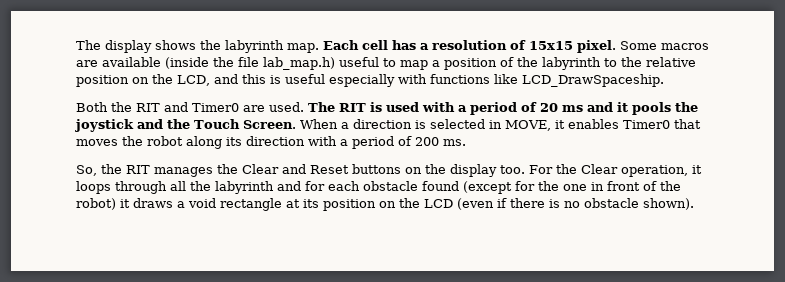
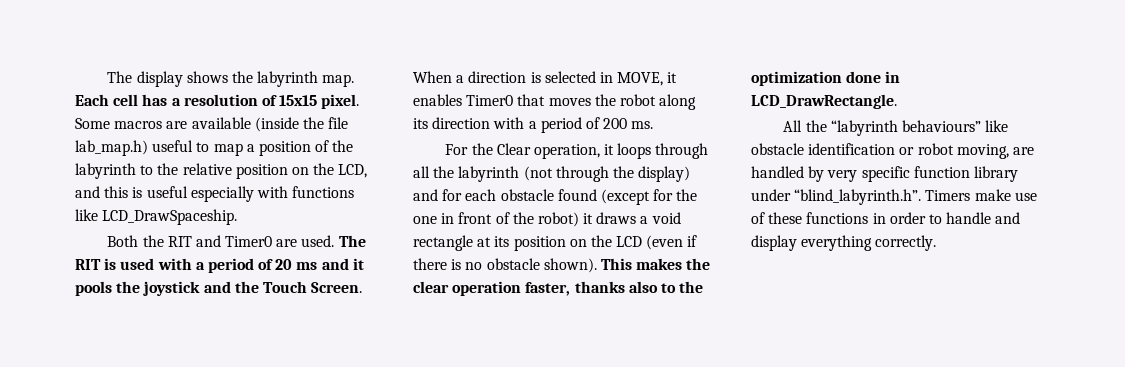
[76,164,525,177] So, the RIT manages the Clear and Reset buttons on the display too. -> (654, 125) none
(274, 187) none -> [523,166,691,182] (not through the display)
(694, 204) none -> [600,258,711,270] [413,281,704,296] [751,71,901,86] [751,94,897,109] [783,120,1009,136] [751,143,1034,159] [751,166,1018,182] [751,189,1037,205] [751,212,1021,224] [751,235,937,251] This makes the clear operation faster, thanks also to the optimization done in LCD_DrawRectangle. // All the “labyrinth behaviours” like obstacle identification or robot moving, are handled by very specific function library under “blind_labyrinth.h”. Timers make use of these functions in order to handle and display everything correctly.

